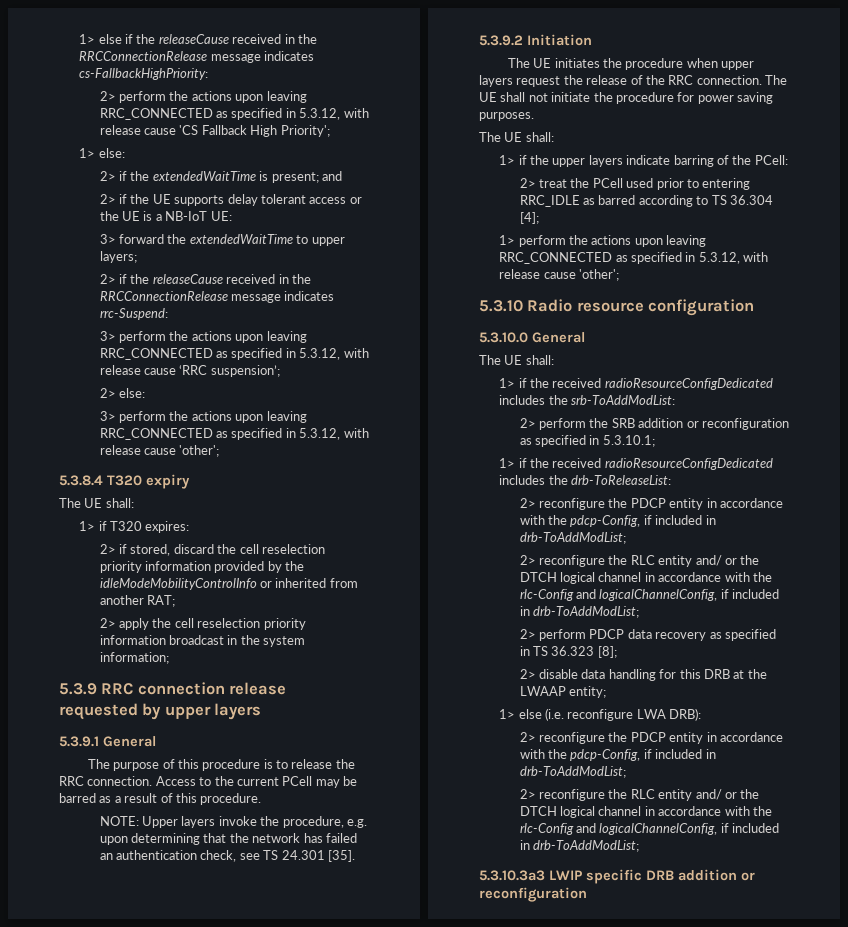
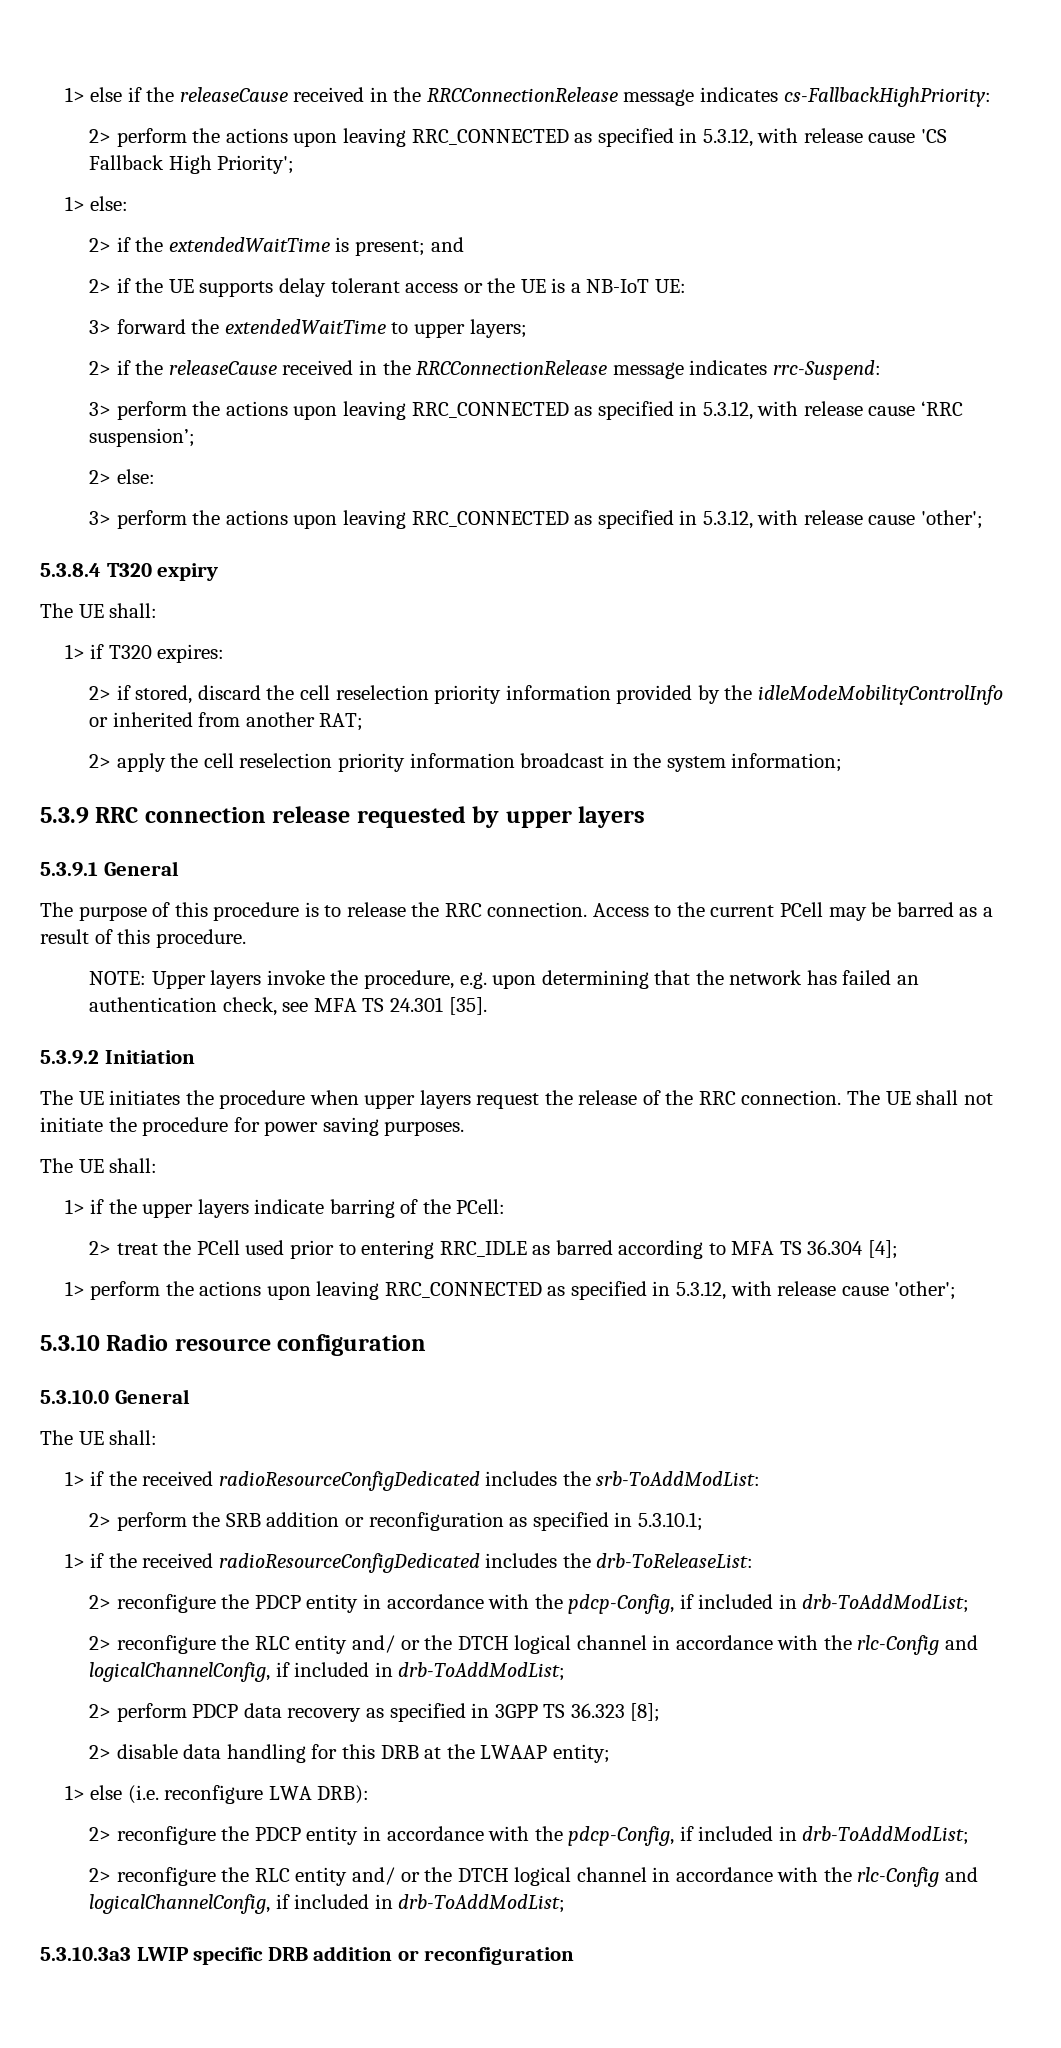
(260, 856) none -> [313,998,357,1012] MFA
(709, 200) none -> [731,1241,775,1255] MFA
(530, 651) none -> [494,1704,538,1718] 3GPP

